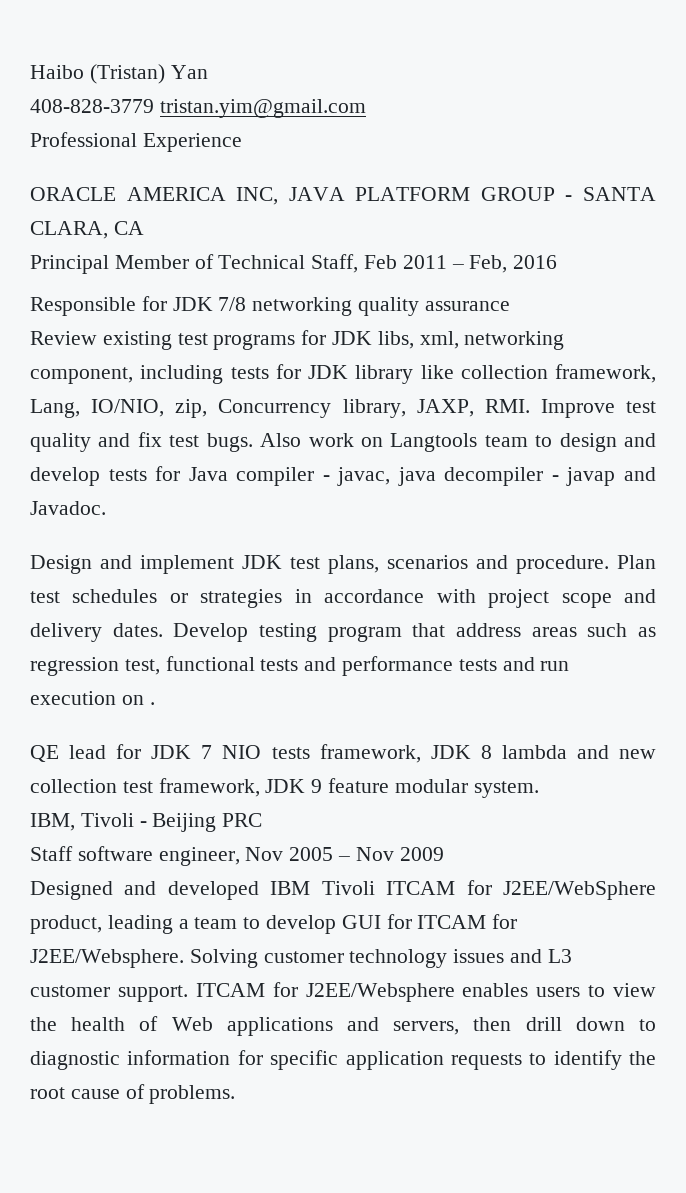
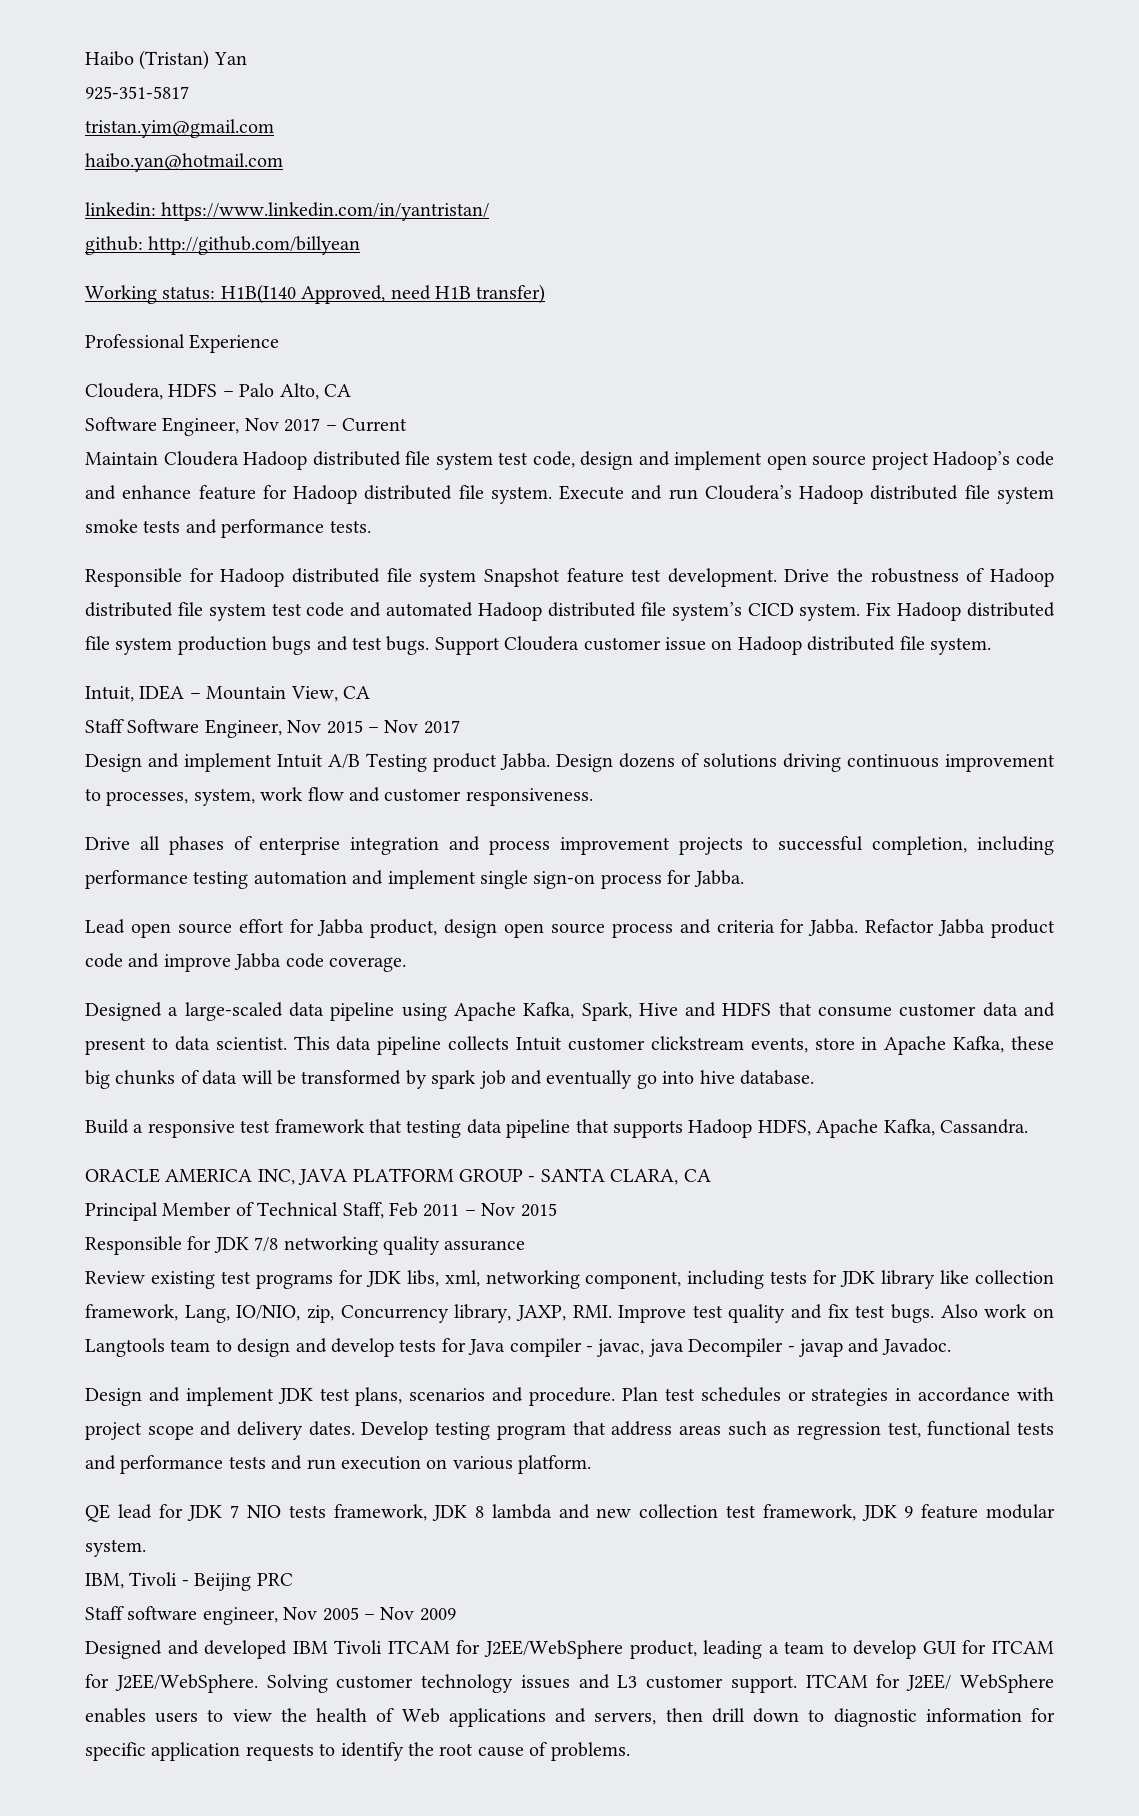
[30,99,154,113] 408-828-3779 -> [85,86,189,100] 925-351-5817 //
[30,132,242,152] Professional Experience -> [85,153,283,172] [85,202,490,221] [85,236,361,255] [85,284,546,304] [85,334,280,353] [85,383,351,400] [85,417,407,436] [85,451,1054,470] [85,485,1054,504] [85,519,371,538] [85,568,1054,587] [85,602,1055,621] [85,636,991,655] [85,685,370,702] [85,719,460,738] [85,753,1055,772] [85,787,593,806] [85,836,1054,855] [85,870,744,889] [85,919,1055,938] [85,953,406,972] [85,1002,1055,1021] [85,1036,1054,1055] [85,1070,814,1089] [85,1119,1028,1138] haibo.yan@hotmail.com // linkedin: https://www.linkedin.com/in/yantristan/ // github: http://github.com/billyean // Working status: H1B(I140 Approved, need H1B transfer) // Professional Experience // Cloudera, HDFS – Palo Alto, CA // Software Engineer, Nov 2017 – Current // Maintain Cloudera Hadoop distributed file system test code, design and implement open source project Hadoop’s code and enhance feature for Hadoop distributed file system. Execute and run Cloudera’s Hadoop distributed file system smoke tests and performance tests. // Responsible for Hadoop distributed file system Snapshot feature test development. Drive the robustness of Hadoop distributed file system test code and automated Hadoop distributed file system’s CICD system. Fix Hadoop distributed file system production bugs and test bugs. Support Cloudera customer issue on Hadoop distributed file system. // Intuit, IDEA – Mountain View, CA // Staff Software Engineer, Nov 2015 – Nov 2017 // Design and implement Intuit A/B Testing product Jabba. Design dozens of solutions driving continuous improvement to processes, system, work flow and customer responsiveness. // Drive all phases of enterprise integration and process improvement projects to successful completion, including performance testing automation and implement single sign-on process for Jabba. // Lead open source effort for Jabba product, design open source process and criteria for Jabba. Refactor Jabba product code and improve Jabba code coverage. // Designed a large-scaled data pipeline using Apache Kafka, Spark, Hive and HDFS that consume customer data and present to data scientist. This data pipeline collects Intuit customer clickstream events, store in Apache Kafka, these big chunks of data will be transformed by spark job and eventually go into hive database. // Build a responsive test framework that testing data pipeline that supports Hadoop HDFS, Apache Kafka, Cassandra.
[469,255,558,273] Feb, 2016 -> [481,1203,557,1217] Nov 2015
[444,467,544,486] decompiler -> [688,1338,784,1357] Decompiler
[149,702,155,705] . -> [452,1455,592,1474] various platform.
[30,949,184,968] J2EE/Websphere. -> [114,1674,258,1693] J2EE/WebSphere.
[305,983,455,1002] J2EE/Websphere -> [906,1674,1054,1693] J2EE/ WebSphere

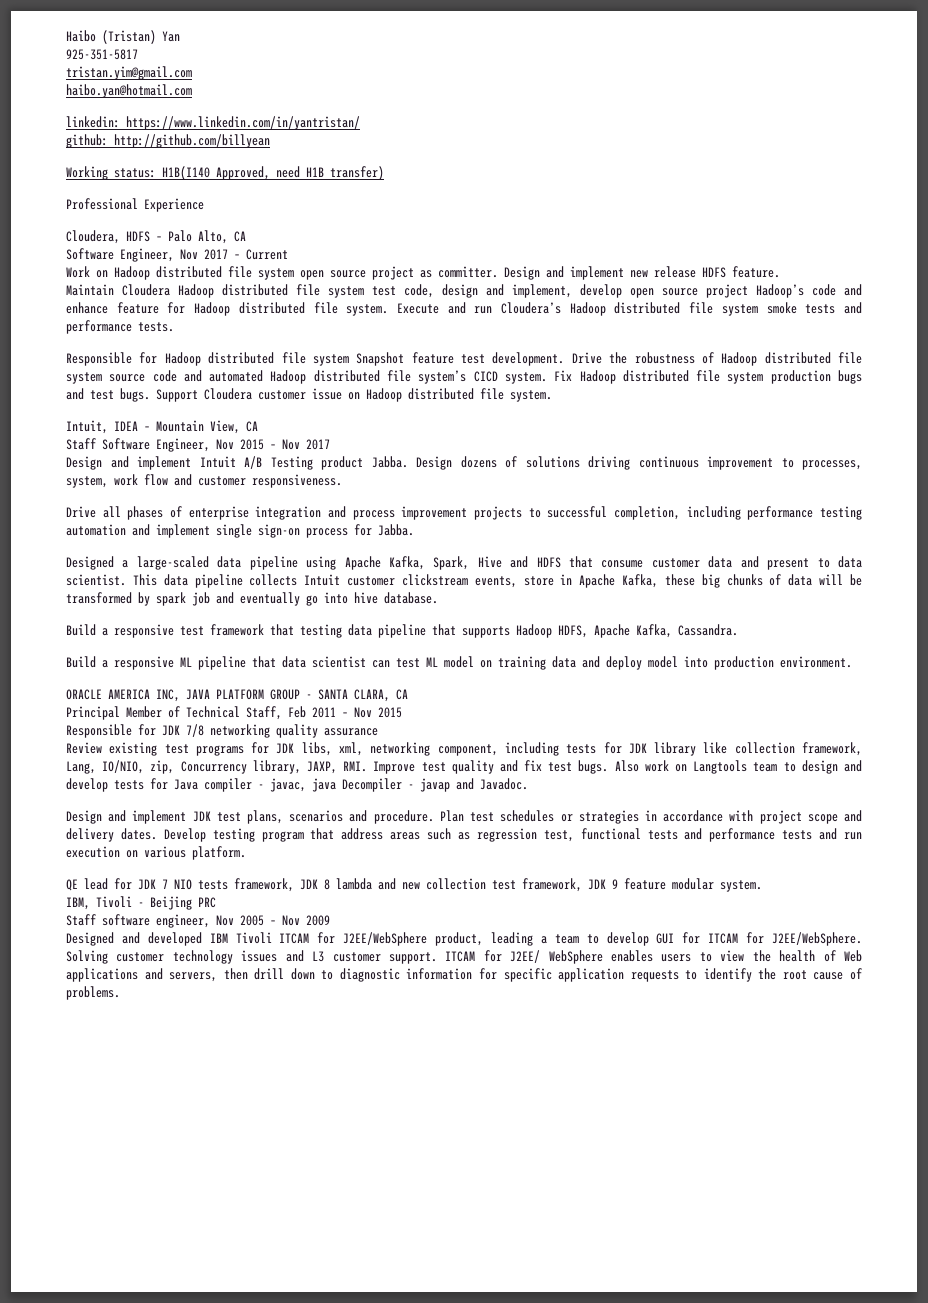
(407, 425) none -> [66,266,780,280] // Work on Hadoop distributed file system open source project as committer. Design and implement new release HDFS feature.
[674,451,763,470] implement -> [512,284,622,298] implement, develop
[271,603,302,616] test -> [109,374,146,382] source
[85,919,1055,938] [85,953,406,972] // Lead open source effort for Jabba product, design open source process and criteria for Jabba. Refactor Jabba product code and improve Jabba code coverage. -> (414, 530) none
(1028, 1126) none -> [66,656,852,670] // Build a responsive ML pipeline that data scientist can test ML model on training data and deploy model into production environment.

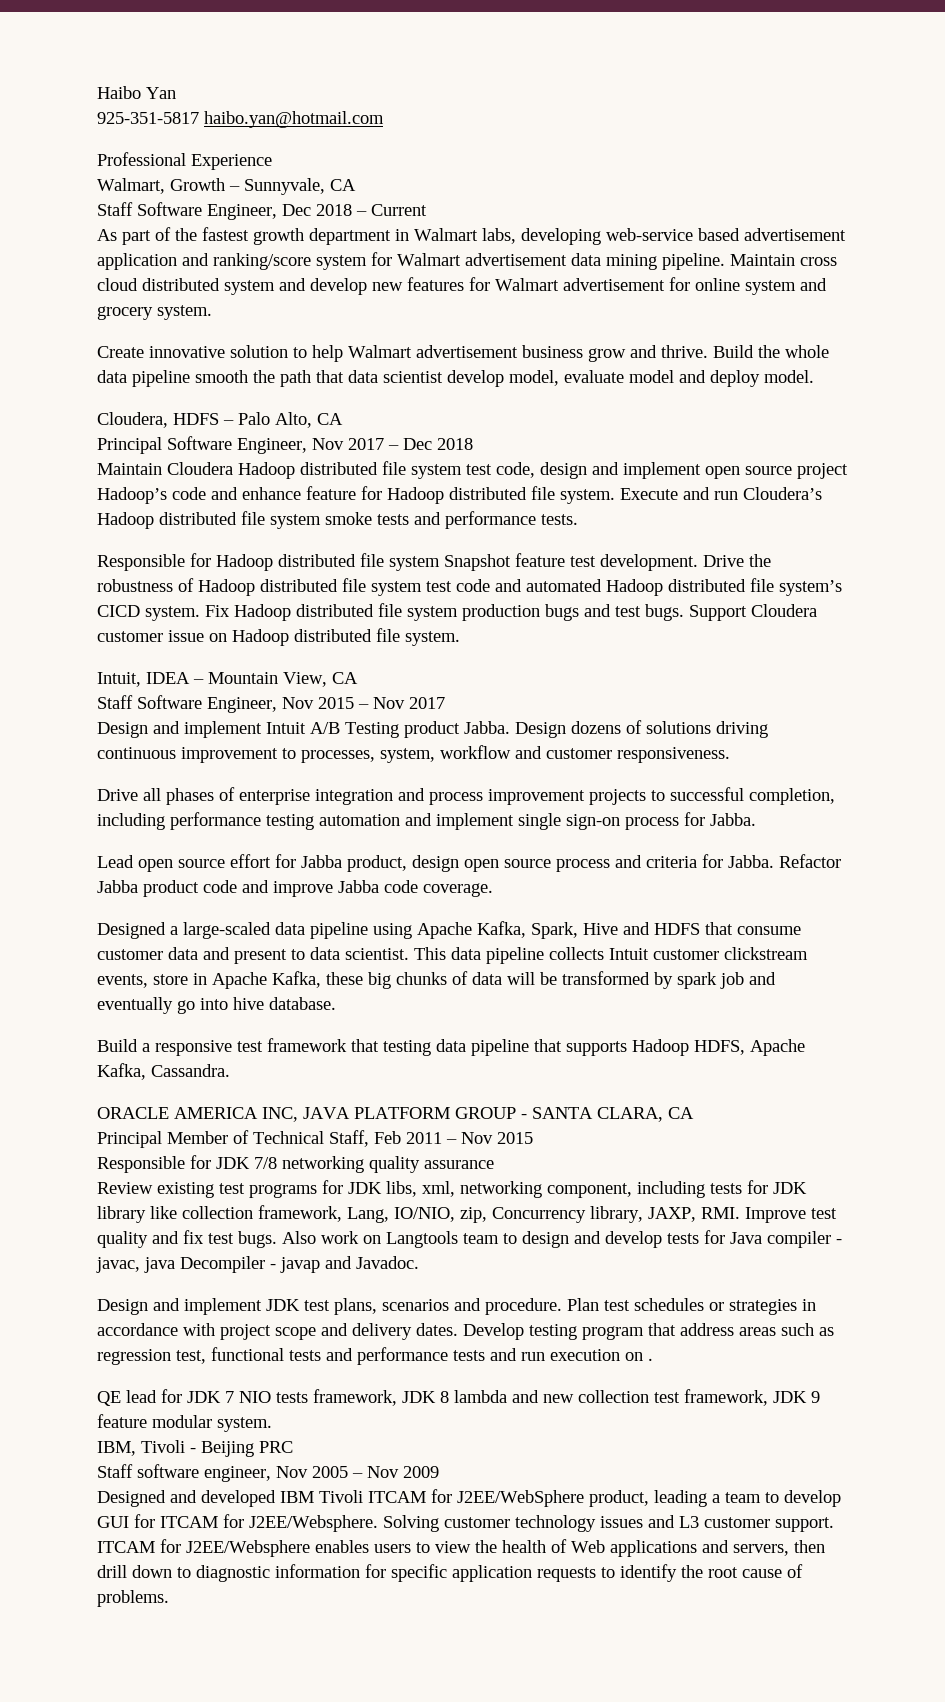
[102,30,156,44] (Tristan) -> (141, 92) none
[66,66,192,80] // tristan.yim@gmail.com // -> (199, 118) none
[66,116,360,130] [66,134,270,148] [66,166,384,180] [66,198,204,212] linkedin: https://www.linkedin.com/in/yantristan/ // github: http://github.com/billyean // Working status: H1B(I140 Approved, need H1B transfer) // Professional Experience -> [97,152,272,170] [97,178,356,195] [97,202,427,220] [97,227,846,245] [97,252,837,270] [97,277,827,295] [97,305,212,320] [97,345,829,362] [97,370,814,387] Professional Experience // Walmart, Growth – Sunnyvale, CA // Staff Software Engineer, Dec 2018 – Current // As part of the fastest growth department in Walmart labs, developing web-service based advertisement application and ranking/score system for Walmart advertisement data mining pipeline. Maintain cross cloud distributed system and develop new features for Walmart advertisement for online system and grocery system. // Create innovative solution to help Walmart advertisement business grow and thrive. Build the whole data pipeline smooth the path that data scientist develop model, evaluate model and deploy model.
(246, 236) none -> [97,437,162,454] Principal
[246,249,288,260] [66,266,780,280] Current // Work on Hadoop distributed file system open source project as committer. Design and implement new release HDFS feature. -> [403,438,473,450] Dec 2018
[512,284,622,298] implement, develop -> [623,462,701,479] implement
[109,374,146,382] source -> [426,581,452,592] test
[114,474,168,486] work flow -> [440,745,511,759] workflow
(414, 530) none -> [97,854,841,872] [97,880,493,897] // Lead open source effort for Jabba product, design open source process and criteria for Jabba. Refactor Jabba product code and improve Jabba code coverage.
[66,656,852,670] // Build a responsive ML pipeline that data scientist can test ML model on training data and deploy model into production environment. -> (230, 1070) none
[144,846,246,860] various platform. -> [648,1358,653,1361] .
[772,932,863,946] J2EE/WebSphere. -> [249,1515,378,1532] J2EE/Websphere.
[510,950,603,964] J2EE/ WebSphere -> [186,1540,310,1557] J2EE/Websphere

